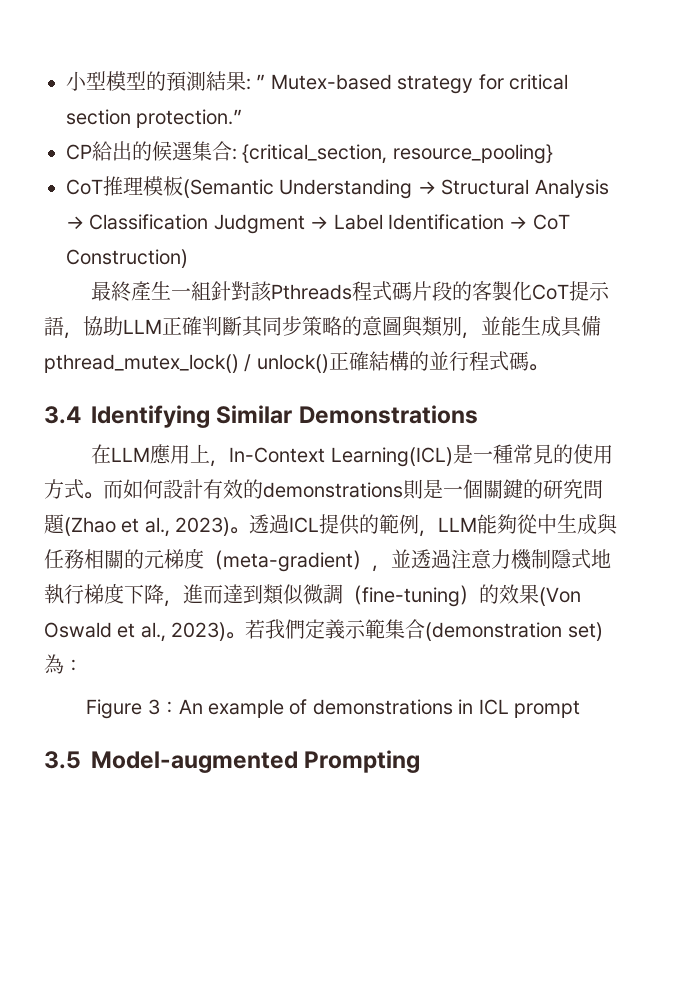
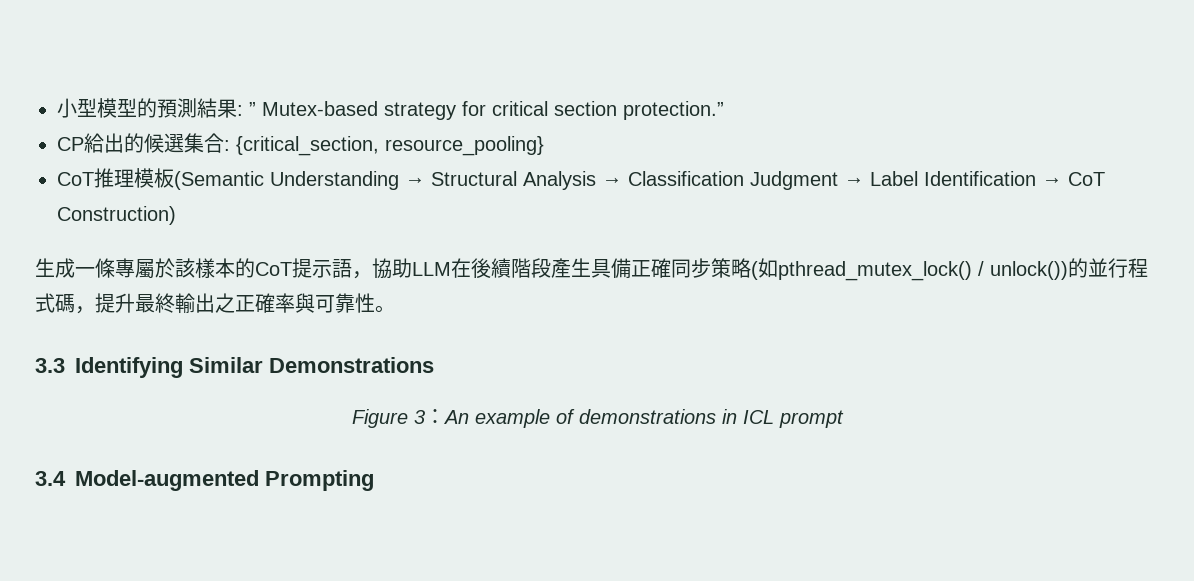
[91,281,533,302] 最終產生一組針對該Pthreads程式碼片段的客製化 -> [35,258,255,279] 生成一條專屬於該樣本的
[162,315,601,339] [44,351,529,373] 正確判斷其同步策略的意圖與類別，並能生成具備pthread_mutex_lock() / unlock()正確結構的並行程式碼 -> [451,258,1148,281] [35,293,375,314] 在後續階段產生具備正確同步策略(如pthread_mutex_lock() / unlock())的並行程式碼，提升最終輸出之正確率與可靠性
[44,406,81,424] 3.4 -> [35,358,65,373] 3.3
[91,444,613,467] [44,479,603,500] [44,513,619,537] [44,548,611,572] [44,583,581,607] [44,619,603,642] [44,654,83,674] // 在LLM應用上，In-Context Learning(ICL)是一種常見的使用方式。而如何設計有效的demonstrations則是一個關鍵的研究問題(Zhao et al., 2023)。透過ICL提供的範例，LLM能夠從中生成與任務相關的元梯度（meta-gradient），並透過注意力機制隱式地執行梯度下降，進而達到類似微調（fine-tuning）的效果(Von Oswald et al., 2023)。若我們定義示範集合(demonstration set)為： -> (434, 365) none
[44,751,81,769] 3.5 -> [35,471,66,486] 3.4

